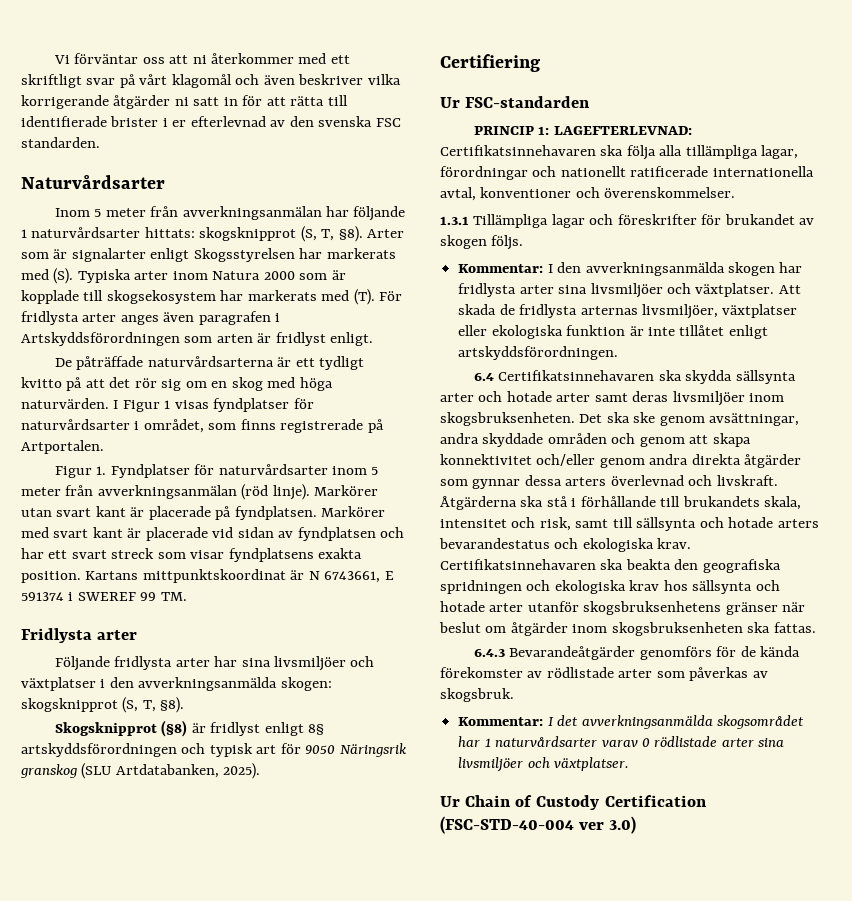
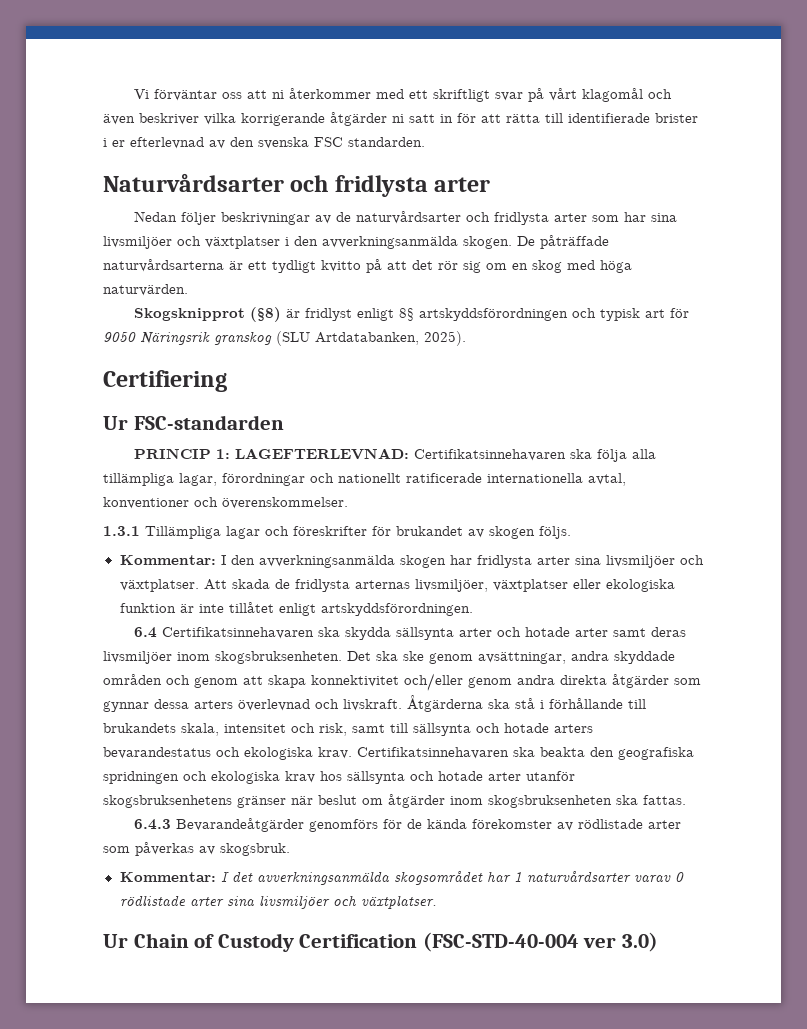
[54,206,406,221] [21,226,405,242] [21,248,396,262] [21,268,346,284] [21,289,403,305] [21,311,281,325] [21,332,374,346] // Inom 5 meter från avverkningsanmälan har följande 1 naturvårdsarter hittats: skogsknipprot (S, T, §8). Arter som är signalarter enligt Skogsstyrelsen har markerats med (S). Typiska arter inom Natura 2000 som är kopplade till skogsekosystem har markerats med (T). För fridlysta arter anges även paragrafen i Artskyddsförordningen som arten är fridlyst enligt. // -> [290,175,491,197] [133,211,677,225] [103,236,512,249] och fridlysta arter // Nedan följer beskrivningar av de naturvårdsarter och fridlysta arter som har sina livsmiljöer och växtplatser i den avverkningsanmälda skogen.
[113,398,314,412] [21,419,384,433] [21,440,104,454] [54,464,379,478] [21,484,379,500] [21,506,386,520] [21,527,405,541] [21,548,363,562] [21,569,394,583] [21,592,187,601] [21,628,138,643] [54,656,375,671] [21,677,332,691] [21,697,185,713] I Figur 1 visas fyndplatser för naturvårdsarter i området, som finns registrerade på Artportalen. // Figur 1. Fyndplatser för naturvårdsarter inom 5 meter från avverkningsanmälan (röd linje). Markörer utan svart kant är placerade på fyndplatsen. Markörer med svart kant är placerade vid sidan av fyndplatsen och har ett svart streck som visar fyndplatsens exakta position. Kartans mittpunktskoordinat är N 6743661, E 591374 i SWEREF 99 TM. // Fridlysta arter // Följande fridlysta arter har sina livsmiljöer och växtplatser i den avverkningsanmälda skogen: skogsknipprot (S, T, §8). -> (188, 290) none

